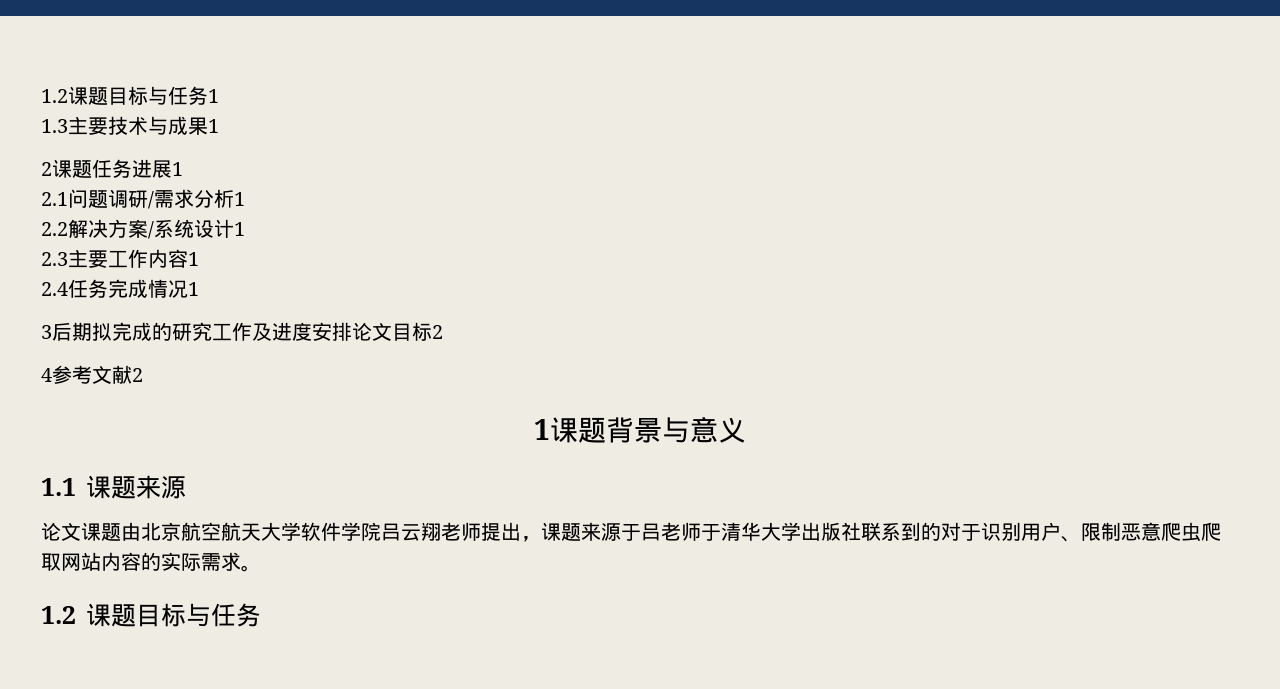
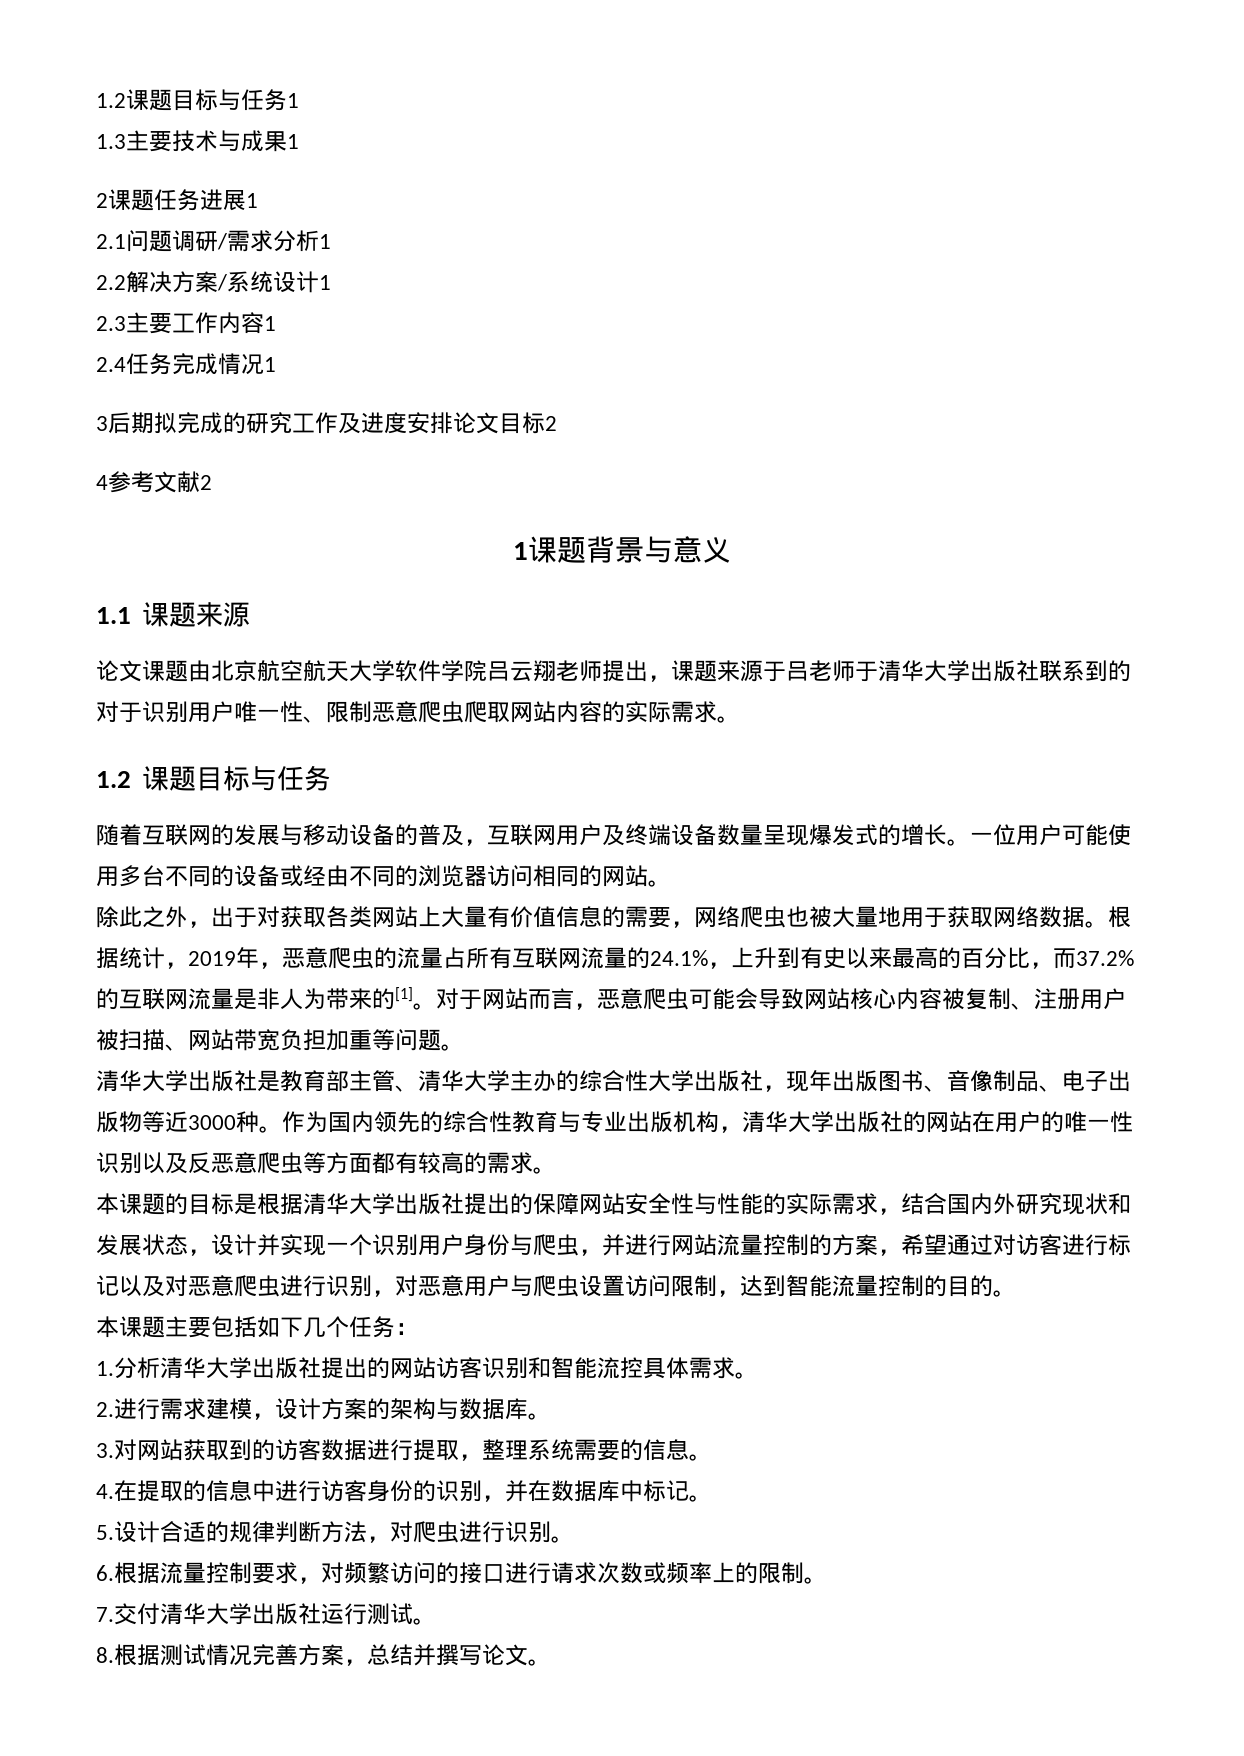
(1061, 531) none -> [234,701,303,723] 唯一性
(261, 615) none -> [96,824,1131,846] [96,865,671,887] [96,906,1131,928] [96,947,1134,969] [96,987,413,1010] [413,988,1126,1010] [96,1029,464,1051] [96,1070,1131,1092] [96,1111,1133,1133] [96,1152,556,1174] [96,1193,1131,1215] [96,1234,1131,1256] [96,1275,1016,1297] [96,1316,418,1338] [96,1357,758,1379] [96,1398,551,1420] [96,1439,712,1461] [96,1480,712,1502] [96,1521,574,1543] [96,1562,827,1584] [96,1603,436,1625] [96,1644,551,1666] // 随着互联网的发展与移动设备的普及，互联网用户及终端设备数量呈现爆发式的增长。一位用户可能使用多台不同的设备或经由不同的浏览器访问相同的网站。 // 除此之外，出于对获取各类网站上大量有价值信息的需要，网络爬虫也被大量地用于获取网络数据。根据统计，2019年，恶意爬虫的流量占所有互联网流量的24.1%，上升到有史以来最高的百分比，而37.2%的互联网流量是非人为带来的[1]。对于网站而言，恶意爬虫可能会导致网站核心内容被复制、注册用户被扫描、网站带宽负担加重等问题。 // 清华大学出版社是教育部主管、清华大学主办的综合性大学出版社，现年出版图书、音像制品、电子出版物等近3000种。作为国内领先的综合性教育与专业出版机构，清华大学出版社的网站在用户的唯一性识别以及反恶意爬虫等方面都有较高的需求。 // 本课题的目标是根据清华大学出版社提出的保障网站安全性与性能的实际需求，结合国内外研究现状和发展状态，设计并实现一个识别用户身份与爬虫，并进行网站流量控制的方案，希望通过对访客进行标记以及对恶意爬虫进行识别，对恶意用户与爬虫设置访问限制，达到智能流量控制的目的。 // 本课题主要包括如下几个任务： // 1.分析清华大学出版社提出的网站访客识别和智能流控具体需求。 // 2.进行需求建模，设计方案的架构与数据库。 // 3.对网站获取到的访客数据进行提取，整理系统需要的信息。 // 4.在提取的信息中进行访客身份的识别，并在数据库中标记。 // 5.设计合适的规律判断方法，对爬虫进行识别。 // 6.根据流量控制要求，对频繁访问的接口进行请求次数或频率上的限制。 // 7.交付清华大学出版社运行测试。 // 8.根据测试情况完善方案，总结并撰写论文。

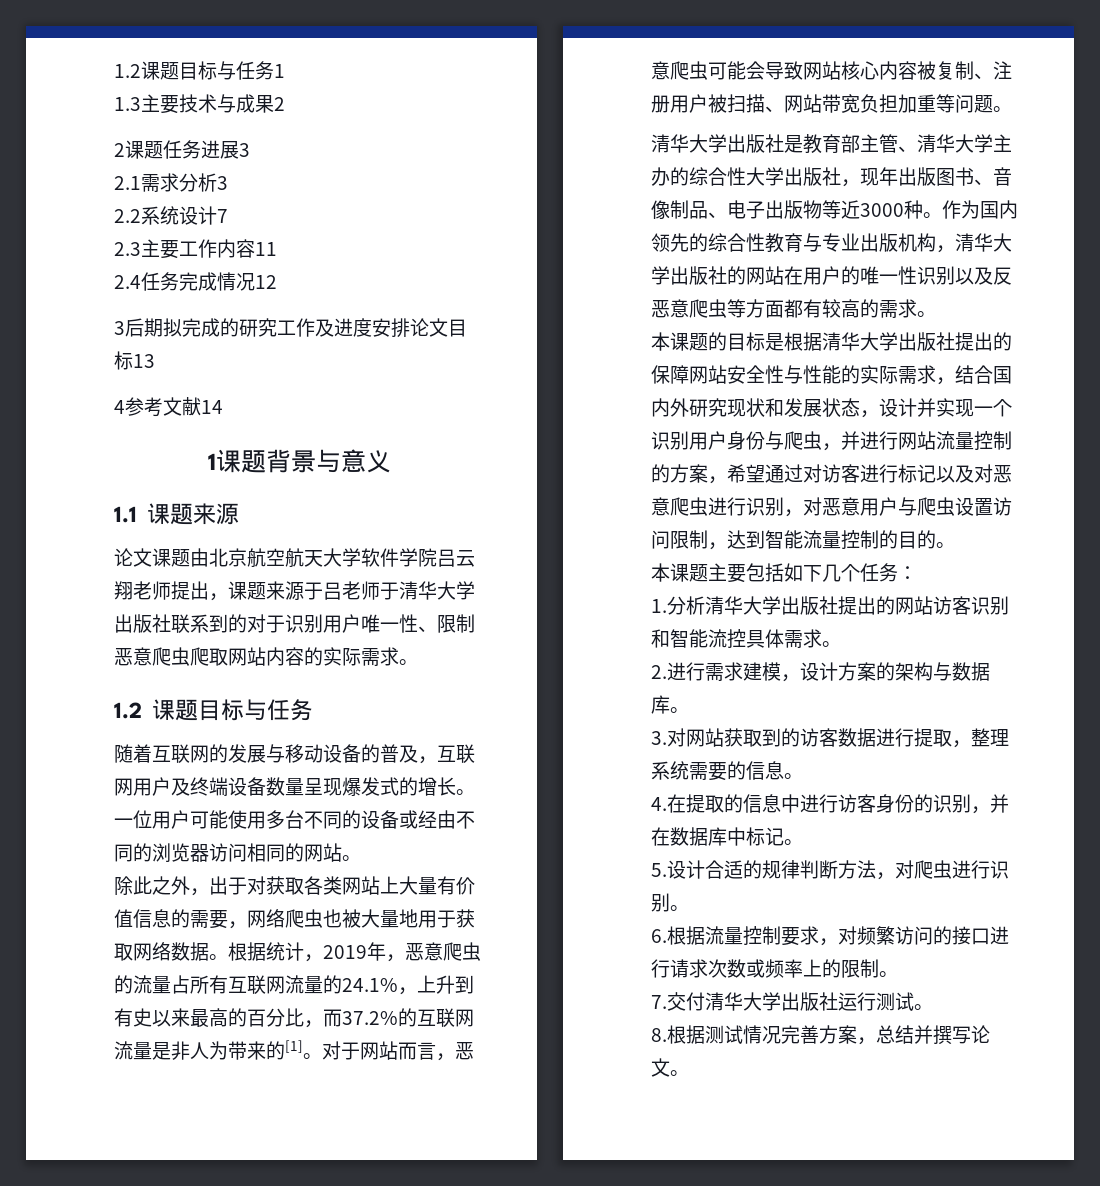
[287,134,299,149] 1 -> [274,97,285,111] 2
[246,193,258,208] 1 -> [239,143,250,157] 3
[126,230,227,252] 问题调研/ -> (141, 183) none
[319,234,331,249] 1 -> [217,176,228,190] 3
[126,271,227,293] 解决方案/ -> (141, 216) none
[319,275,331,290] 1 -> [217,209,228,223] 7
[264,316,276,331] 1 -> [255,242,277,256] 11
[264,357,276,372] 1 -> [255,275,277,289] 12
[545,416,557,431] 2 -> [133,354,155,368] 13
[200,475,212,490] 2 -> [201,400,223,414] 14

